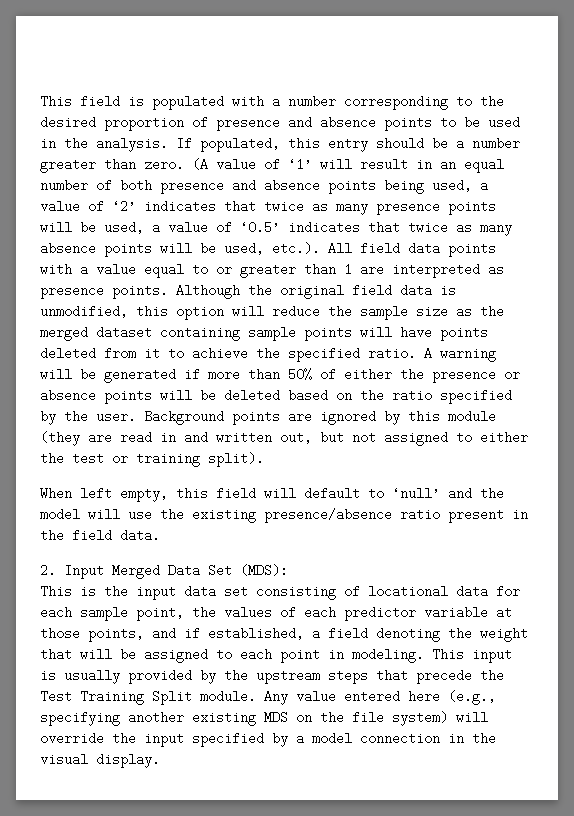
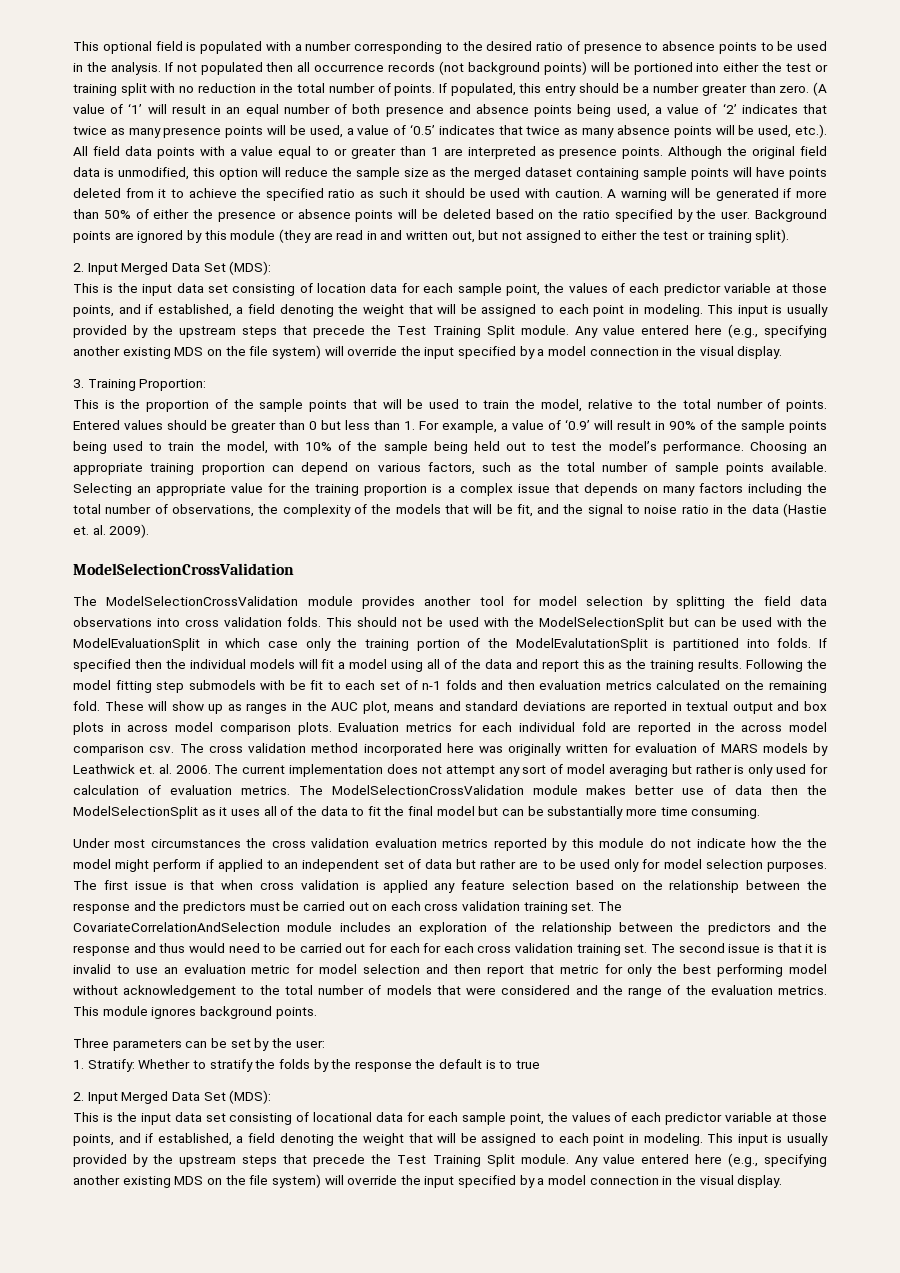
[40,95,72,108] This -> [73,41,152,54] This optional
[104,118,184,131] proportion -> [536,42,563,51] ratio
[288,116,312,129] and -> [645,42,659,51] to
(192, 143) none -> [176,61,828,75] [73,83,447,96] not populated then all occurrence records (not background points) will be portioned into either the test or training split with no reduction in the total number of points. If
[368,347,416,360] ratio. -> [328,188,603,198] ratio as such it should be used with caution.
[40,487,504,502] [40,508,528,523] [40,529,160,542] When left empty, this field will default to ‘null’ and the model will use the existing presence/absence ratio present in the field data. -> [73,261,272,275] [73,283,827,296] [73,304,828,317] [73,324,827,338] [73,345,783,359] [73,379,207,391] [73,399,828,412] [73,419,827,433] [73,441,827,454] [73,462,827,475] [73,483,827,496] [73,503,828,517] [73,524,150,538] [73,563,294,575] [73,596,827,609] [73,617,827,630] [73,638,827,651] [73,659,827,672] [73,680,827,693] [73,701,827,714] [73,722,828,735] [73,743,828,756] [73,764,829,777] [73,785,827,795] [73,806,761,819] [73,838,828,851] [73,859,827,872] [73,880,828,893] [73,901,623,914] [73,922,827,935] [73,943,828,956] [73,964,828,977] [73,985,828,998] [73,1006,317,1019] [73,1038,325,1051] [73,1059,541,1072] 2. Input Merged Data Set (MDS): // This is the input data set consisting of location data for each sample point, the values of each predictor variable at those points, and if established, a field denoting the weight that will be assigned to each point in modeling. This input is usually provided by the upstream steps that precede the Test Training Split module. Any value entered here (e.g., specifying another existing MDS on the file system) will override the input specified by a model connection in the visual display. // 3. Training Proportion: // This is the proportion of the sample points that will be used to train the model, relative to the total number of points. Entered values should be greater than 0 but less than 1. For example, a value of ‘0.9’ will result in 90% of the sample points being used to train the model, with 10% of the sample being held out to test the model’s performance. Choosing an appropriate training proportion can depend on various factors, such as the total number of sample points available. Selecting an appropriate value for the training proportion is a complex issue that depends on many factors including the total number of observations, the complexity of the models that will be fit, and the signal to noise ratio in the data (Hastie et. al. 2009). // ModelSelectionCrossValidation // The ModelSelectionCrossValidation module provides another tool for model selection by splitting the field data observations into cross validation folds. This should not be used with the ModelSelectionSplit but can be used with the ModelEvaluationSplit in which case only the training portion of the ModelEvalutationSplit is partitioned into folds. If specified then the individual models will fit a model using all of the data and report this as the training results. Following the model fitting step submodels with be fit to each set of n-1 folds and then evaluation metrics calculated on the remaining fold. These will show up as ranges in the AUC plot, means and standard deviations are reported in textual output and box plots in across model comparison plots. Evaluation metrics for each individual fold are reported in the across model comparison csv. The cross validation method incorporated here was originally written for evaluation of MARS models by Leathwick et. al. 2006. The current implementation does not attempt any sort of model averaging but rather is only used for calculation of evaluation metrics. The ModelSelectionCrossValidation module makes better use of data then the ModelSelectionSplit as it uses all of the data to fit the final model but can be substantially more time consuming. // Under most circumstances the cross validation evaluation metrics reported by this module do not indicate how the the model might perform if applied to an independent set of data but rather are to be used only for model selection purposes. The first issue is that when cross validation is applied any feature selection based on the relationship between the response and the predictors must be carried out on each cross validation training set. The CovariateCorrelationAndSelection module includes an exploration of the relationship between the predictors and the response and thus would need to be carried out for each for each cross validation training set. The second issue is that it is invalid to use an evaluation metric for model selection and then report that metric for only the best performing model without acknowledgement to the total number of models that were considered and the range of the evaluation metrics. This module ignores background points. // Three parameters can be set by the user: // 1. Stratify: Whether to stratify the folds by the response the default is to true

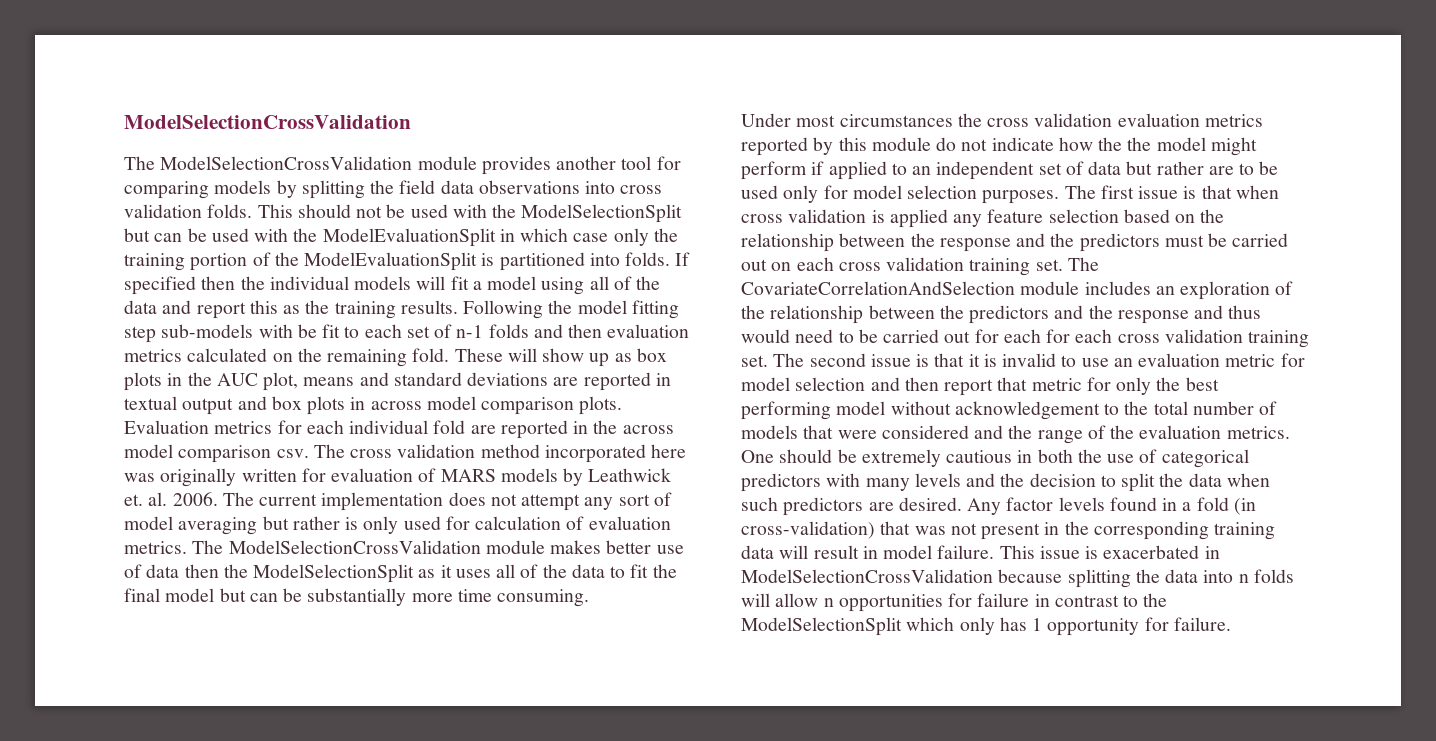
[73,41,827,54] [73,61,828,75] [73,82,828,96] [73,103,828,117] [73,124,828,138] [73,146,828,159] [73,167,828,180] [73,188,827,201] [73,209,827,222] [73,229,790,243] [73,261,272,275] [73,283,827,296] [73,304,828,317] [73,324,827,338] [73,345,783,359] [73,379,207,391] [73,399,828,412] [73,419,827,433] [73,441,827,454] [73,462,827,475] [73,483,827,496] [73,503,828,517] [73,524,150,538] This optional field is populated with a number corresponding to the desired ratio of presence to absence points to be used in the analysis. If not populated then all occurrence records (not background points) will be portioned into either the test or training split with no reduction in the total number of points. If populated, this entry should be a number greater than zero. (A value of ‘1’ will result in an equal number of both presence and absence points being used, a value of ‘2’ indicates that twice as many presence points will be used, a value of ‘0.5’ indicates that twice as many absence points will be used, etc.). All field data points with a value equal to or greater than 1 are interpreted as presence points. Although the original field data is unmodified, this option will reduce the sample size as the merged dataset containing sample points will have points deleted from it to achieve the specified ratio as such it should be used with caution. A warning will be generated if more than 50% of either the presence or absence points will be deleted based on the ratio specified by the user. Background points are ignored by this module (they are read in and written out, but not assigned to either the test or training split). // 2. Input Merged Data Set (MDS): // This is the input data set consisting of location data for each sample point, the values of each predictor variable at those points, and if established, a field denoting the weight that will be assigned to each point in modeling. This input is usually provided by the upstream steps that precede the Test Training Split module. Any value entered here (e.g., specifying another existing MDS on the file system) will override the input specified by a model connection in the visual display. // 3. Training Proportion: // This is the proportion of the sample points that will be used to train the model, relative to the total number of points. Entered values should be greater than 0 but less than 1. For example, a value of ‘0.9’ will result in 90% of the sample points being used to train the model, with 10% of the sample being held out to test the model’s performance. Choosing an appropriate training proportion can depend on various factors, such as the total number of sample points available. Selecting an appropriate value for the training proportion is a complex issue that depends on many factors including the total number of observations, the complexity of the models that will be fit, and the signal to noise ratio in the data (Hastie et. al. 2009). // -> (124, 122) none
[539,596,644,606] model selection -> [124,180,272,199] comparing models
[515,638,648,651] ModelEvalutationSplit -> [304,252,478,271] ModelEvaluationSplit
[188,680,256,690] submodels -> [161,324,254,338] sub-models
[246,703,288,714] ranges -> [636,348,667,362] [124,372,162,391] box plots
[73,1006,317,1019] [73,1038,325,1051] [73,1059,541,1072] [73,1090,272,1104] [73,1112,828,1125] [73,1133,828,1146] [73,1153,827,1167] [73,1174,783,1188] This module ignores background points. // Three parameters can be set by the user: // 1. Stratify: Whether to stratify the folds by the response the default is to true // 2. Input Merged Data Set (MDS): // This is the input data set consisting of locational data for each sample point, the values of each predictor variable at those points, and if established, a field denoting the weight that will be assigned to each point in modeling. This input is usually provided by the upstream steps that precede the Test Training Split module. Any value entered here (e.g., specifying another existing MDS on the file system) will override the input specified by a model connection in the visual display. -> [741,449,1249,468] [741,473,1270,492] [741,497,1256,516] [741,521,1276,540] [741,545,1220,559] [741,569,1294,588] [741,593,1168,612] [741,617,1231,636] One should be extremely cautious in both the use of categorical predictors with many levels and the decision to split the data when such predictors are desired. Any factor levels found in a fold (in cross-validation) that was not present in the corresponding training data will result in model failure. This issue is exacerbated in ModelSelectionCrossValidation because splitting the data into n folds will allow n opportunities for failure in contrast to the ModelSelectionSplit which only has 1 opportunity for failure.

